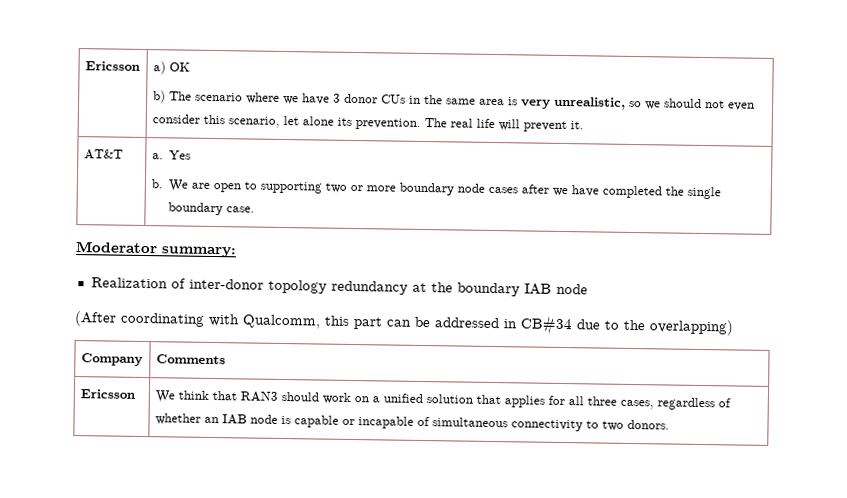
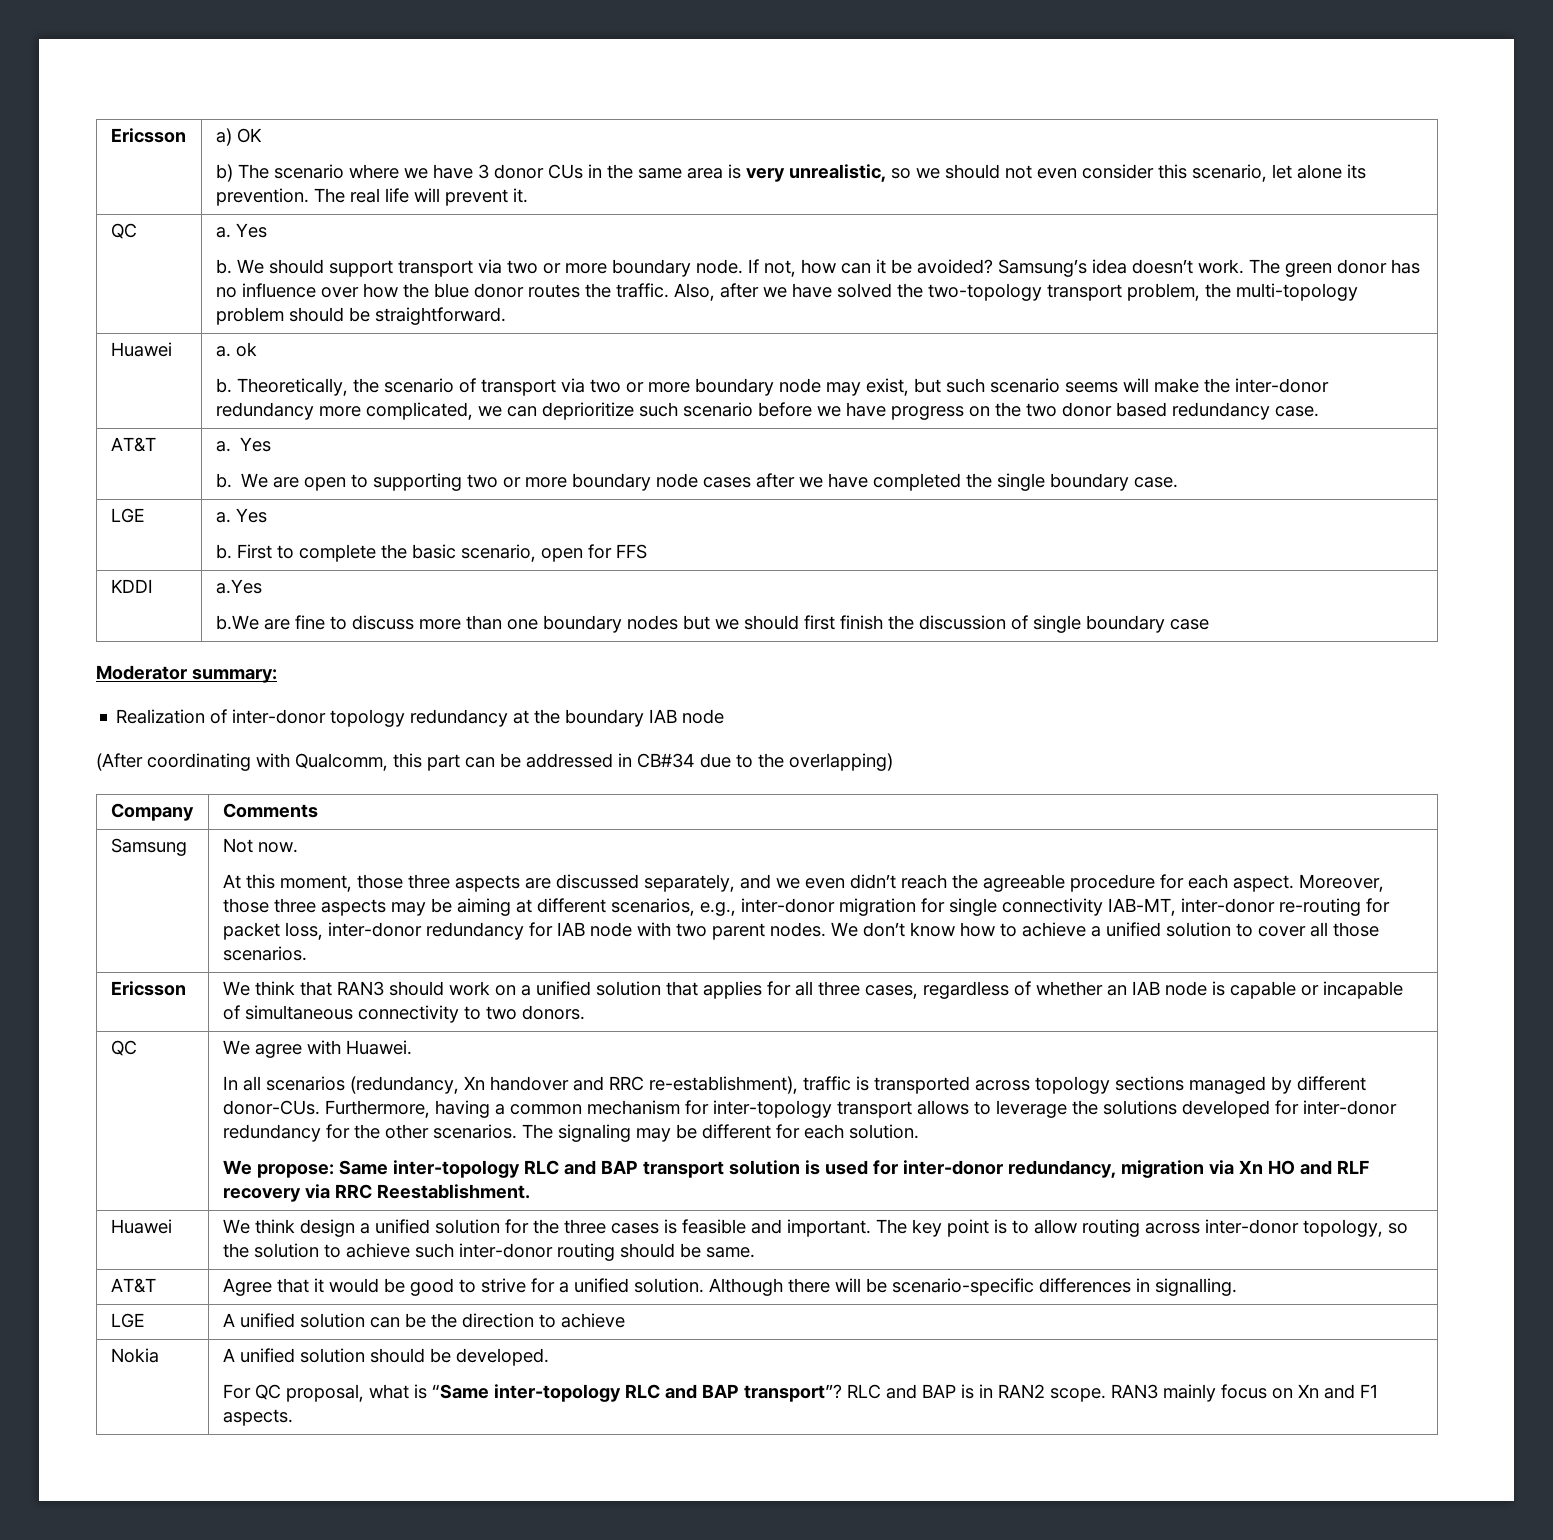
(584, 125) none -> [110,223,137,239] [215,223,267,238] [215,259,1420,277] [215,283,1358,301] [215,307,506,325] [110,342,172,357] [215,342,257,357] [215,378,1329,396] [215,402,1319,420] // QC | a. Yes // b. We should support transport via two or more boundary node. If not, how can it be avoided? Samsung’s idea doesn’t work. The green donor has no influence over how the blue donor routes the traffic. Also, after we have solved the two-topology transport problem, the multi-topology problem should be straightforward. // Huawei | a. ok // b. Theoretically, the scenario of transport via two or more boundary node may exist, but such scenario seems will make the inter-donor redundancy more complicated, we can deprioritize such scenario before we have progress on the two donor based redundancy case.
(256, 209) none -> [110,508,145,523] [215,508,267,523] [215,544,647,562] [110,579,153,593] [215,579,262,594] [215,615,1209,633] // LGE | a. Yes // b. First to complete the basic scenario, open for FFS // KDDI | a.Yes // b.We are fine to discuss more than one boundary nodes but we should first finish the discussion of single boundary case
(226, 359) none -> [110,838,187,856] [222,838,298,853] [222,874,1384,892] [222,898,1390,916] [222,922,1379,940] [222,946,307,961] // Samsung | Not now. // At this moment, those three aspects are discussed separately, and we even didn’t reach the agreeable procedure for each aspect. Moreover, those three aspects may be aiming at different scenarios, e.g., inter-donor migration for single connectivity IAB-MT, inter-donor re-routing for packet loss, inter-donor redundancy for IAB node with two parent nodes. We don’t know how to achieve a unified solution to cover all those scenarios.
(670, 424) none -> [110,1040,137,1056] [222,1040,412,1058] [222,1076,1366,1094] [222,1100,1397,1118] [222,1124,919,1142] [222,1160,1369,1178] [222,1184,530,1202] [110,1219,172,1234] [222,1219,1408,1237] [222,1243,755,1261] [110,1278,156,1293] [222,1278,1237,1296] [110,1313,145,1328] [222,1313,625,1328] [110,1348,159,1363] [222,1348,549,1366] [222,1384,1378,1402] [222,1409,293,1426] // QC | We agree with Huawei. // In all scenarios (redundancy, Xn handover and RRC re-establishment), traffic is transported across topology sections managed by different donor-CUs. Furthermore, having a common mechanism for inter-topology transport allows to leverage the solutions developed for inter-donor redundancy for the other scenarios. The signaling may be different for each solution. // We propose: Same inter-topology RLC and BAP transport solution is used for inter-donor redundancy, migration via Xn HO and RLF recovery via RRC Reestablishment. // Huawei | We think design a unified solution for the three cases is feasible and important. The key point is to allow routing across inter-donor topology, so the solution to achieve such inter-donor routing should be same. // AT&T | Agree that it would be good to strive for a unified solution. Although there will be scenario-specific differences in signalling. // LGE | A unified solution can be the direction to achieve // Nokia | A unified solution should be developed. // For QC proposal, what is “Same inter-topology RLC and BAP transport”? RLC and BAP is in RAN2 scope. RAN3 mainly focus on Xn and F1 aspects.

